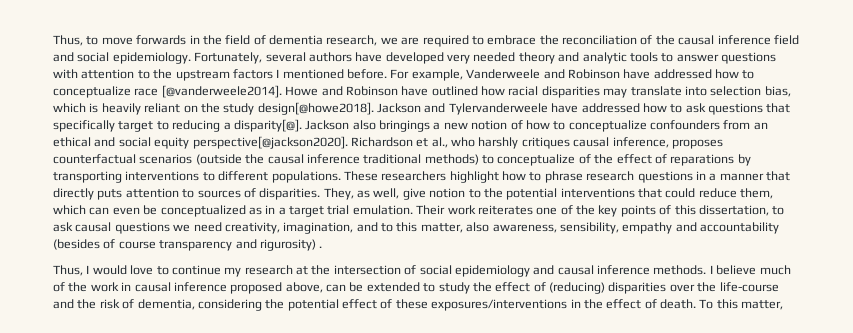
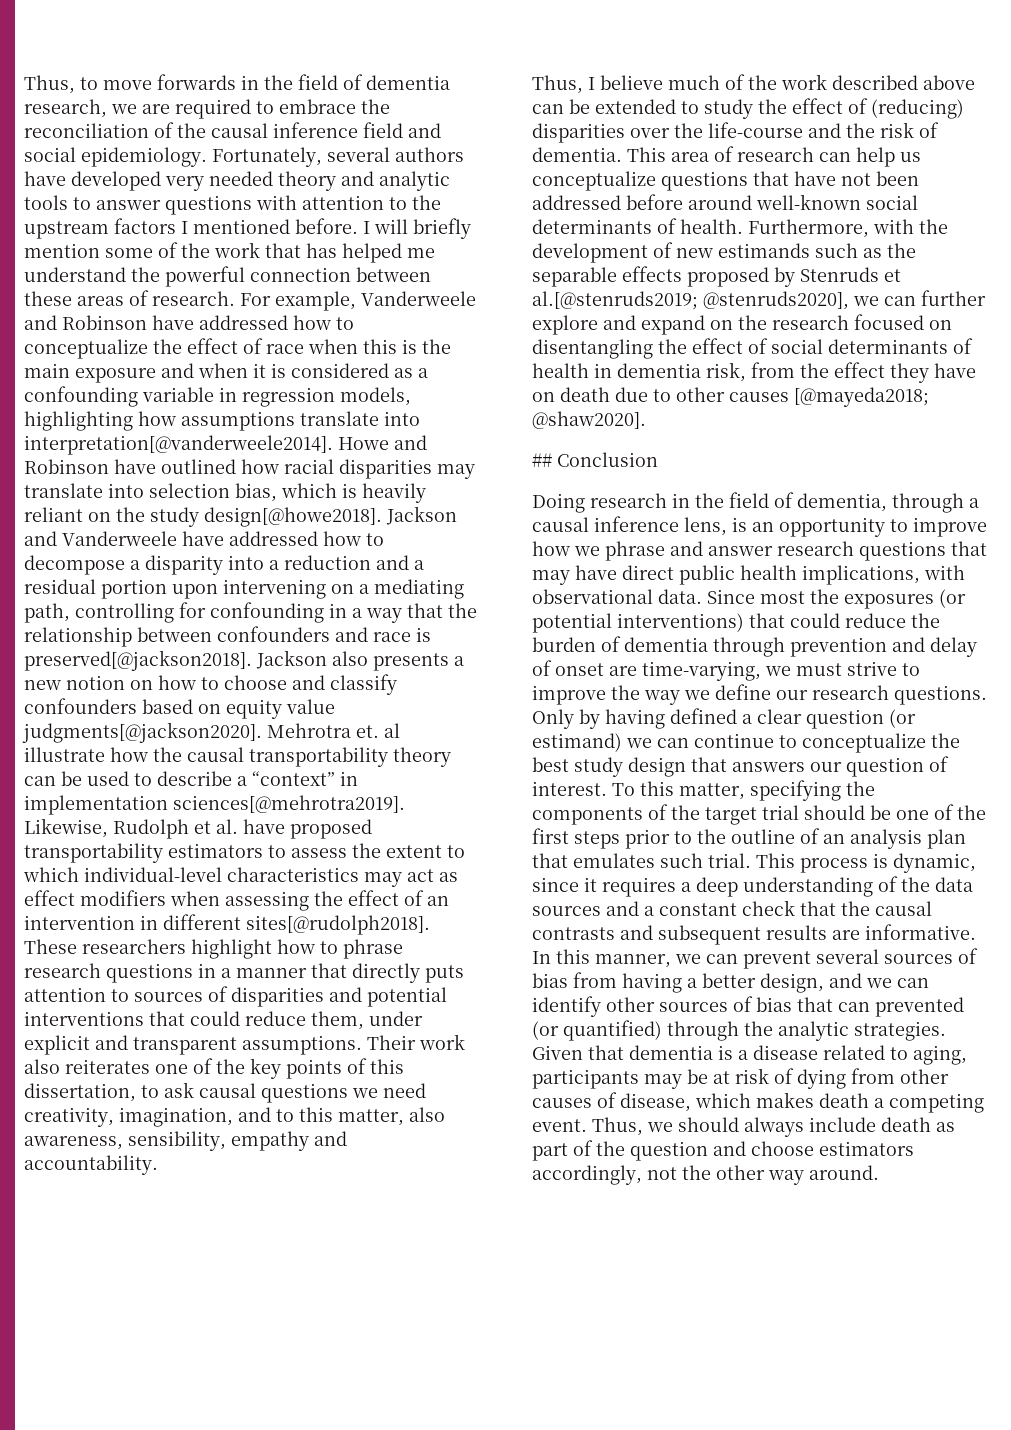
(387, 74) none -> [363,218,471,239] [24,242,435,263] [24,266,431,287] [24,290,235,306] I will briefly mention some of the work that has helped me understand the powerful connection between these areas of research.
[134,85,282,98] race [@vanderweele2014]. -> [153,338,451,354] [24,363,428,383] [24,386,411,407] [24,411,420,431] [24,435,333,455] the effect of race when this is the main exposure and when it is considered as a confounding variable in regression models, highlighting how assumptions translate into interpretation[@vanderweele2014].
[448,103,791,115] [53,119,302,132] Tylervanderweele have addressed how to ask questions that specifically target to reducing a disparity[@]. -> [62,531,384,546] [24,555,424,575] [24,579,464,599] [24,602,477,623] [24,626,431,647] [24,650,252,671] Vanderweele have addressed how to decompose a disparity into a reduction and a residual portion upon intervening on a mediating path, controlling for confounding in a way that the relationship between confounders and race is preserved[@jackson2018].
[379,120,430,132] bringings -> [373,653,449,671] presents
[510,120,768,132] [53,136,723,149] [53,154,751,166] [53,171,341,183] of how to conceptualize confounders from an ethical and social equity perspective[@jackson2020]. Richardson et al., who harshly critiques causal inference, proposes counterfactual scenarios (outside the causal inference traditional methods) to conceptualize of the effect of reparations by transporting interventions to different populations. -> [130,674,397,695] [24,698,335,719] [22,722,400,743] [24,747,451,767] [24,771,358,786] [24,795,405,815] [24,818,372,839] [24,843,465,863] [23,867,458,887] [24,890,449,911] [24,914,430,935] on how to choose and classify confounders based on equity value judgments[@jackson2020]. Mehrotra et. al illustrate how the causal transportability theory can be used to describe a “context” in implementation sciences[@mehrotra2019]. Likewise, Rudolph et al. have proposed transportability estimators to assess the extent to which individual-level characteristics may act as effect modifiers when assessing the effect of an intervention in different sites[@rudolph2018].
[259,188,503,200] disparities. They, as well, give notion to the -> [231,987,362,1007] disparities and
[53,205,413,217] which can even be conceptualized as in a target trial emulation. -> [369,1011,423,1026] [24,1035,362,1055] under explicit and transparent assumptions.
(476, 210) none -> [24,1059,60,1074] also
[700,222,779,234] [53,239,323,251] [53,265,707,277] accountability (besides of course transparency and rigurosity) . // Thus, I would love to continue my research at the intersection of social epidemiology and causal inference methods. -> [24,1155,158,1175] [532,75,583,94] accountability. // Thus,
[121,282,323,294] in causal inference proposed above, -> [832,75,975,90] described above
[137,299,784,311] dementia, considering the potential effect of these exposures/interventions in the effect of death. To this matter, -> [532,146,921,167] [532,171,919,191] [532,194,918,210] [532,218,948,238] [532,242,916,263] [532,266,901,287] [532,290,986,310] [532,314,952,335] [532,338,973,359] [532,362,976,383] [532,387,929,407] [532,411,646,429] [532,452,658,467] [532,492,979,513] [532,516,987,537] [532,541,987,561] [532,565,965,585] [532,589,966,609] [532,613,940,633] [532,636,977,657] [532,660,920,681] [532,684,987,705] [532,708,916,729] [532,733,960,753] [532,756,949,777] [532,780,875,801] [532,804,986,825] [532,828,966,849] [532,853,976,873] [532,876,973,897] [532,900,932,916] [532,924,976,945] [532,948,978,969] [532,972,929,993] [532,996,964,1017] [532,1020,946,1041] [532,1045,967,1065] [532,1068,949,1089] [532,1092,984,1113] [532,1117,955,1137] [532,1140,914,1161] [532,1165,879,1185] dementia. This area of research can help us conceptualize questions that have not been addressed before around well-known social determinants of health. Furthermore, with the development of new estimands such as the separable effects proposed by Stenruds et al.[@stenruds2019; @stenruds2020], we can further explore and expand on the research focused on disentangling the effect of social determinants of health in dementia risk, from the effect they have on death due to other causes [@mayeda2018; @shaw2020]. // ## Conclusion // Doing research in the field of dementia, through a causal inference lens, is an opportunity to improve how we phrase and answer research questions that may have direct public health implications, with observational data. Since most the exposures (or potential interventions) that could reduce the burden of dementia through prevention and delay of onset are time-varying, we must strive to improve the way we define our research questions. Only by having defined a clear question (or estimand) we can continue to conceptualize the best study design that answers our question of interest. To this matter, specifying the components of the target trial should be one of the first steps prior to the outline of an analysis plan that emulates such trial. This process is dynamic, since it requires a deep understanding of the data sources and a constant check that the causal contrasts and subsequent results are informative. In this manner, we can prevent several sources of bias from having a better design, and we can identify other sources of bias that can prevented (or quantified) through the analytic strategies. Given that dementia is a disease related to aging, participants may be at risk of dying from other causes of disease, which makes death a competing event. Thus, we should always include death as part of the question and choose estimators accordingly, not the other way around.

